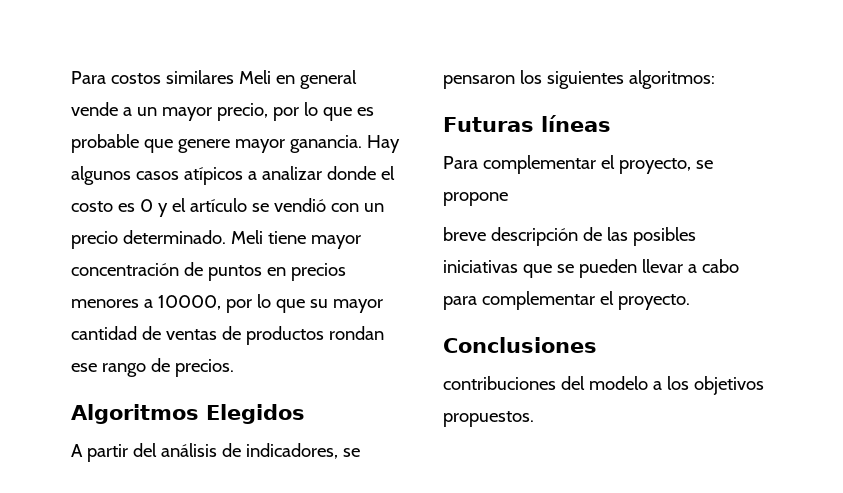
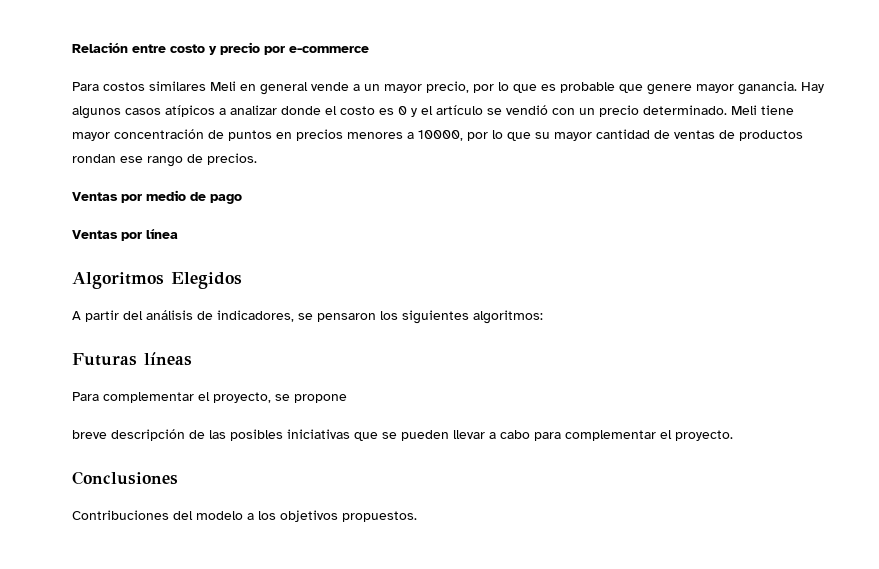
(71, 77) none -> [72,42,369,55] Relación entre costo y precio por e-commerce //
(234, 368) none -> [72,190,242,204] [72,229,178,241] // Ventas por medio de pago // Ventas por línea
[443,376,556,390] contribuciones -> [72,510,169,520] Contribuciones

